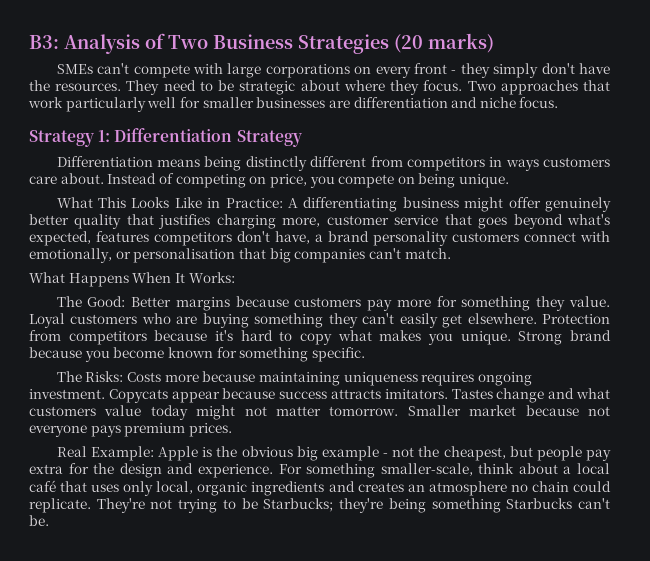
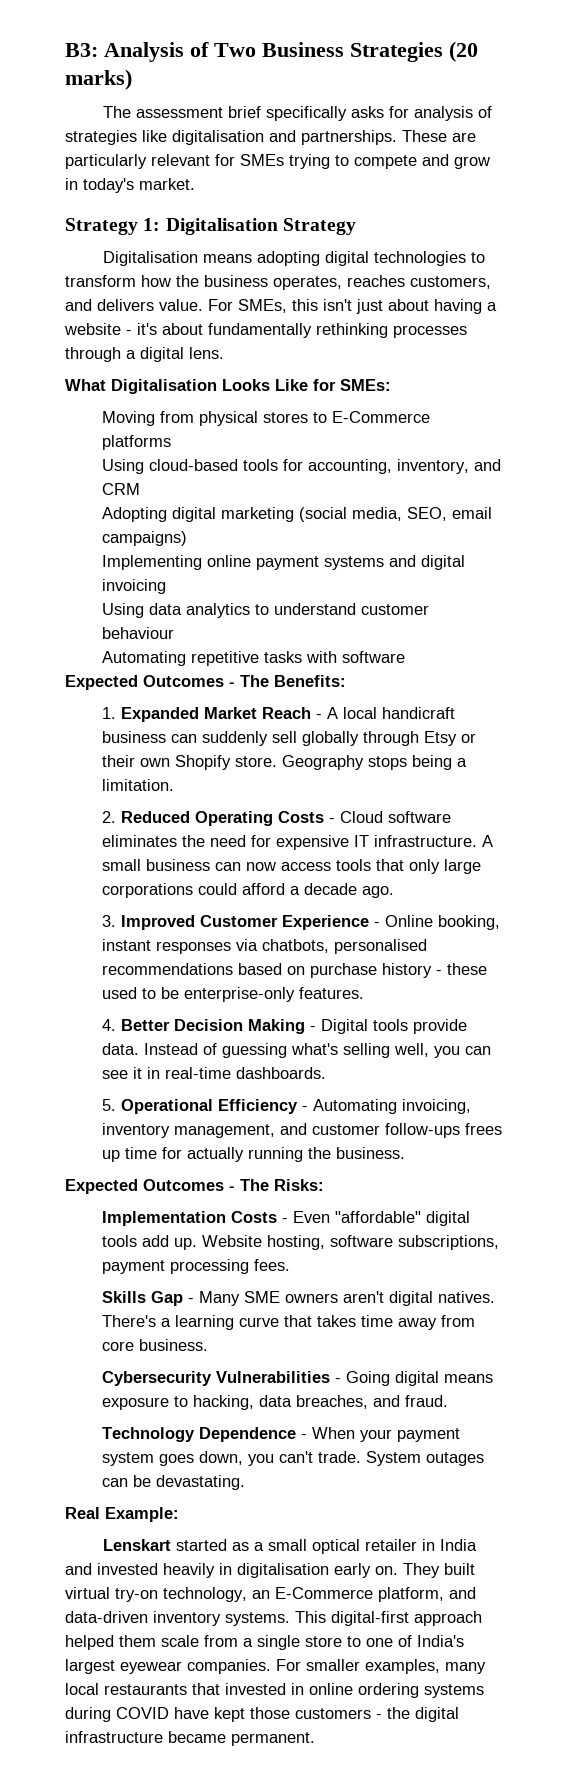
[56,63,610,78] [29,80,610,95] [28,97,559,112] SMEs can't compete with large corporations on every front - they simply don't have the resources. They need to be strategic about where they focus. Two approaches that work particularly well for smaller businesses are differentiation and niche focus. -> [102,106,492,121] [65,130,476,145] [65,154,490,169] [65,178,195,193] The assessment brief specifically asks for analysis of strategies like digitalisation and partnerships. These are particularly relevant for SMEs trying to compete and grow in today's market.
[114,128,233,142] Differentiation -> [165,218,278,235] Digitalisation
[56,156,610,171] [29,173,510,188] [56,197,611,212] [29,214,610,229] [29,231,610,246] [29,248,451,263] [29,272,235,287] [56,296,610,311] [29,313,610,328] [29,330,611,345] [29,347,365,362] [56,371,532,386] [29,388,610,403] [29,405,610,420] [29,423,232,437] [56,446,611,461] [29,463,610,478] [29,480,612,496] [29,498,610,513] [29,515,49,526] Differentiation means being distinctly different from competitors in ways customers care about. Instead of competing on price, you compete on being unique. // What This Looks Like in Practice: A differentiating business might offer genuinely better quality that justifies charging more, customer service that goes beyond what's expected, features competitors don't have, a brand personality customers connect with emotionally, or personalisation that big companies can't match. // What Happens When It Works: // The Good: Better margins because customers pay more for something they value. Loyal customers who are buying something they can't easily get elsewhere. Protection from competitors because it's hard to copy what makes you unique. Strong brand because you become known for something specific. // The Risks: Costs more because maintaining uniqueness requires ongoing investment. Copycats appear because success attracts imitators. Tastes change and what customers value today might not matter tomorrow. Smaller market because not everyone pays premium prices. // Real Example: Apple is the obvious big example - not the cheapest, but people pay extra for the design and experience. For something smaller-scale, think about a local café that uses only local, organic ingredients and creates an atmosphere no chain could replicate. They're not trying to be Starbucks; they're being something Starbucks can't be. -> [102,251,485,266] [65,275,491,290] [65,299,497,314] [64,323,467,338] [65,347,224,362] [65,379,391,394] [102,411,431,426] [102,435,172,450] [102,459,502,474] [102,483,141,495] [102,507,493,522] [102,531,188,546] [102,555,466,570] [102,579,167,594] [102,603,430,618] [102,627,175,639] [102,651,406,666] [65,675,346,690] [102,707,456,722] [102,731,477,746] [102,755,468,770] [102,779,175,791] [102,811,452,826] [102,835,494,850] [102,859,482,874] [102,883,395,898] [102,915,501,930] [102,939,428,954] [102,963,488,978] [102,987,365,1002] [102,1019,468,1034] [102,1043,492,1058] [102,1067,327,1079] [102,1099,472,1114] [102,1123,503,1138] [102,1147,406,1162] [65,1179,324,1194] [102,1211,471,1226] [102,1235,500,1250] [102,1259,291,1274] [102,1291,496,1306] [102,1315,476,1330] [102,1339,209,1351] [102,1371,494,1386] [102,1395,449,1410] [102,1427,461,1442] [102,1451,485,1466] [102,1475,246,1490] [65,1507,179,1522] [102,1539,477,1554] [65,1563,475,1578] [65,1587,476,1602] [65,1611,482,1626] [65,1635,464,1650] [65,1659,486,1674] [65,1683,484,1698] [65,1707,459,1722] [65,1731,315,1746] Digitalisation means adopting digital technologies to transform how the business operates, reaches customers, and delivers value. For SMEs, this isn't just about having a website - it's about fundamentally rethinking processes through a digital lens. // What Digitalisation Looks Like for SMEs: // Moving from physical stores to E-Commerce platforms // Using cloud-based tools for accounting, inventory, and CRM // Adopting digital marketing (social media, SEO, email campaigns) // Implementing online payment systems and digital invoicing // Using data analytics to understand customer behaviour // Automating repetitive tasks with software // Expected Outcomes - The Benefits: // 1. Expanded Market Reach - A local handicraft business can suddenly sell globally through Etsy or their own Shopify store. Geography stops being a limitation. // 2. Reduced Operating Costs - Cloud software eliminates the need for expensive IT infrastructure. A small business can now access tools that only large corporations could afford a decade ago. // 3. Improved Customer Experience - Online booking, instant responses via chatbots, personalised recommendations based on purchase history - these used to be enterprise-only features. // 4. Better Decision Making - Digital tools provide data. Instead of guessing what's selling well, you can see it in real-time dashboards. // 5. Operational Efficiency - Automating invoicing, inventory management, and customer follow-ups frees up time for actually running the business. // Expected Outcomes - The Risks: // Implementation Costs - Even "affordable" digital tools add up. Website hosting, software subscriptions, payment processing fees. // Skills Gap - Many SME owners aren't digital natives. There's a learning curve that takes time away from core business. // Cybersecurity Vulnerabilities - Going digital means exposure to hacking, data breaches, and fraud. // Technology Dependence - When your payment system goes down, you can't trade. System outages can be devastating. // Real Example: // Lenskart started as a small optical retailer in India and invested heavily in digitalisation early on. They built virtual try-on technology, an E-Commerce platform, and data-driven inventory systems. This digital-first approach helped them scale from a single store to one of India's largest eyewear companies. For smaller examples, many local restaurants that invested in online ordering systems during COVID have kept those customers - the digital infrastructure became permanent.

